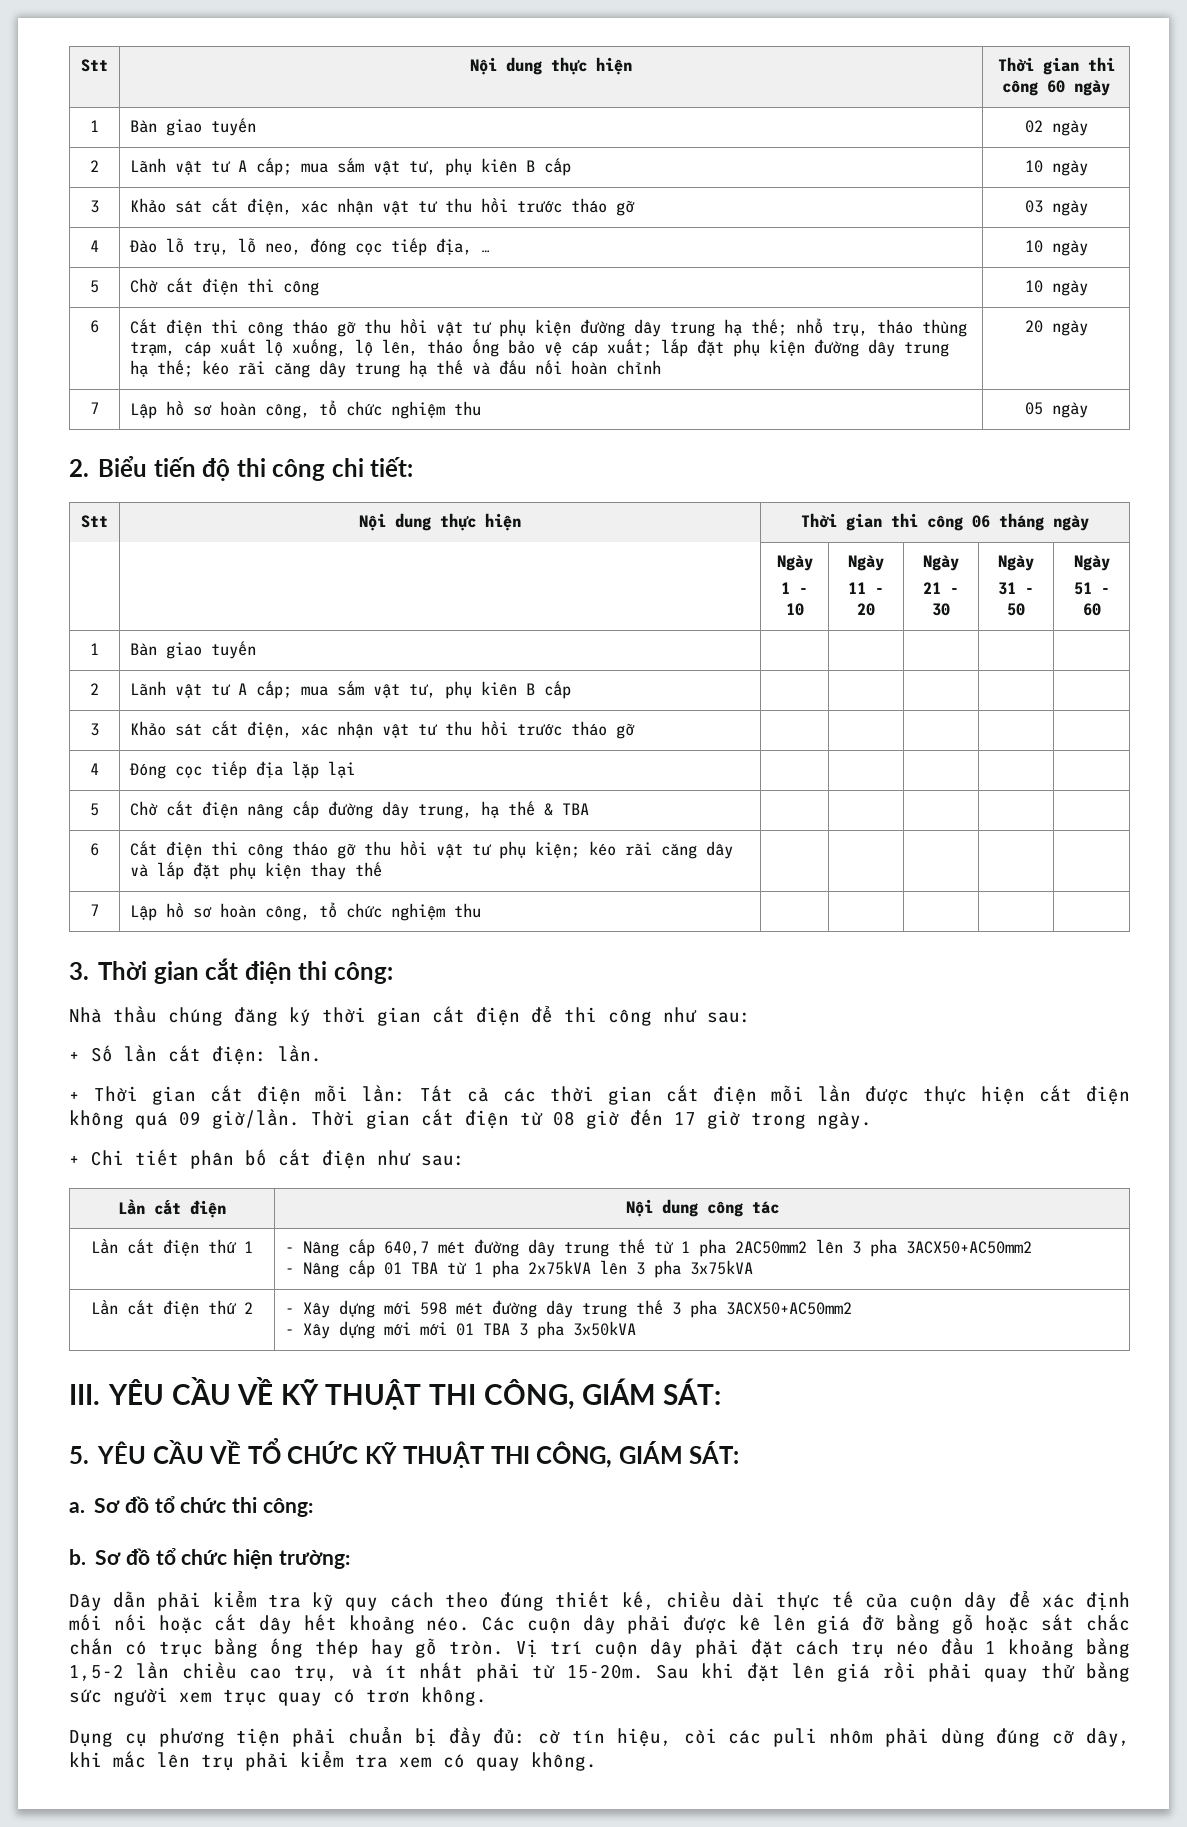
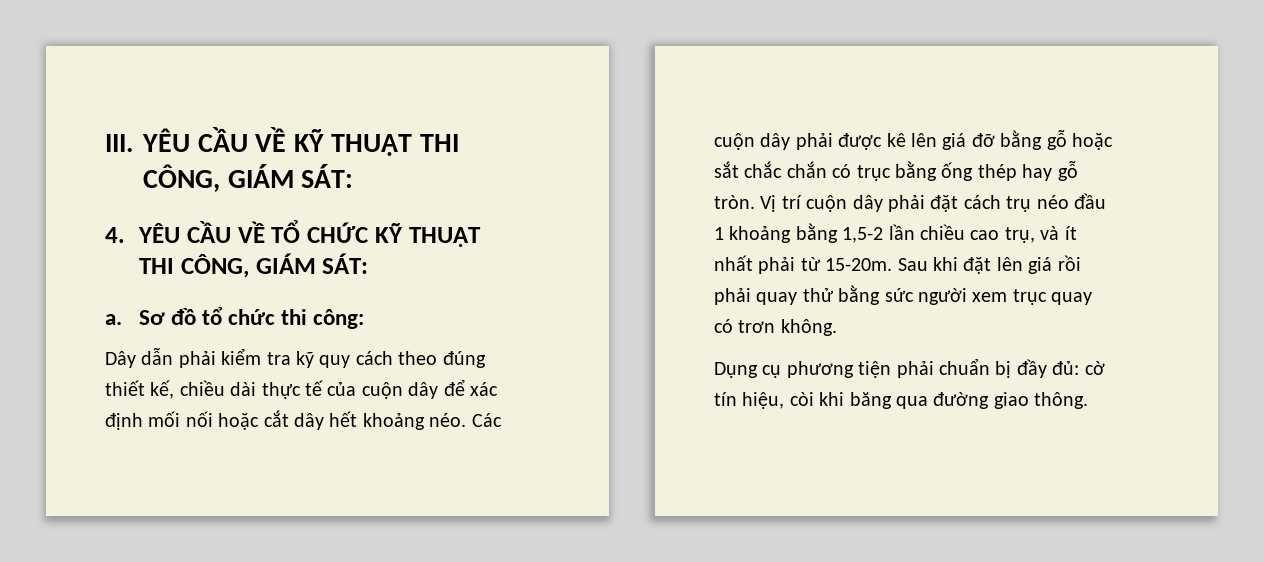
[81,59,108,72] [470,57,632,75] [997,57,1115,75] [1002,80,1110,96] [90,120,99,132] [130,118,257,136] [1024,120,1088,136] [90,160,99,172] [130,158,572,176] [1024,160,1088,176] [90,200,99,213] [130,198,636,216] [1024,200,1088,216] [90,240,99,252] [129,238,491,256] [1024,240,1088,256] [90,280,99,293] [130,278,320,296] [1024,280,1088,296] [90,320,99,333] [130,318,968,337] [130,339,950,357] [130,360,662,378] [1024,320,1088,336] [90,402,99,414] [130,400,482,419] [1024,402,1088,418] [69,456,414,481] [81,515,108,528] [359,513,521,531] [801,513,1089,531] [776,555,813,571] [781,582,808,594] [785,603,804,616] [848,555,884,571] [848,582,884,594] [857,603,875,616] [923,555,959,571] [923,582,959,594] [932,603,950,616] [998,555,1034,571] [998,582,1034,595] [1007,603,1025,616] [1073,555,1110,571] [1073,582,1110,595] [1082,603,1101,616] [90,643,99,655] [130,641,257,659] [90,683,99,695] [130,681,572,699] [90,723,99,736] [130,721,636,739] [90,763,99,775] [129,761,356,779] [90,803,99,816] [130,801,590,819] [90,843,99,856] [130,841,734,859] [130,862,383,880] [90,904,99,916] [130,902,482,921] [69,958,393,984] [69,1005,751,1026] [69,1045,322,1065] [69,1085,1130,1105] [69,1109,872,1129] [69,1149,465,1169] [118,1199,226,1218] [625,1199,779,1217] [91,1239,253,1256] [285,1239,1033,1257] [285,1260,754,1278] [91,1300,253,1317] [285,1300,853,1318] [285,1321,637,1339] Stt | Nội dung thực hiện | Thời gian thi công 60 ngày // 1 | Bàn giao tuyến | 02 ngày // 2 | Lãnh vật tư A cấp; mua sắm vật tư, phụ kiên B cấp | 10 ngày // 3 | Khảo sát cắt điện, xác nhận vật tư thu hồi trước tháo gỡ | 03 ngày // 4 | Đào lỗ trụ, lỗ neo, đóng cọc tiếp địa, … | 10 ngày // 5 | Chờ cắt điện thi công | 10 ngày // 6 | Cắt điện thi công tháo gỡ thu hồi vật tư phụ kiện đường dây trung hạ thế; nhổ trụ, tháo thùng trạm, cáp xuất lộ xuống, lộ lên, tháo ống bảo vệ cáp xuất; lắp đặt phụ kiện đường dây trung hạ thế; kéo rãi căng dây trung hạ thế và đấu nối hoàn chỉnh | 20 ngày // 7 | Lập hồ sơ hoàn công, tổ chức nghiệm thu | 05 ngày // 2. Biểu tiến độ thi công chi tiết: // Stt | Nội dung thực hiện | Thời gian thi công 06 tháng ngày // | | Ngày // 1 - 10 | Ngày // 11 - 20 | Ngày // 21 - 30 | Ngày // 31 - 50 | Ngày // 51 - 60 // 1 | Bàn giao tuyến | | | | | // 2 | Lãnh vật tư A cấp; mua sắm vật tư, phụ kiên B cấp | | | | | // 3 | Khảo sát cắt điện, xác nhận vật tư thu hồi trước tháo gỡ | | | | | // 4 | Đóng cọc tiếp địa lặp lại | | | | | // 5 | Chờ cắt điện nâng cấp đường dây trung, hạ thế & TBA | | | | | // 6 | Cắt điện thi công tháo gỡ thu hồi vật tư phụ kiện; kéo rãi căng dây và lắp đặt phụ kiện thay thế | | | | | // 7 | Lập hồ sơ hoàn công, tổ chức nghiệm thu | | | | | // 3. Thời gian cắt điện thi công: // Nhà thầu chúng đăng ký thời gian cắt điện để thi công như sau: // + Số lần cắt điện: lần. // + Thời gian cắt điện mỗi lần: Tất cả các thời gian cắt điện mỗi lần được thực hiện cắt điện không quá 09 giờ/lần. Thời gian cắt điện từ 08 giờ đến 17 giờ trong ngày. // + Chi tiết phân bố cắt điện như sau: // Lần cắt điện | Nội dung công tác // Lần cắt điện thứ 1 | - Nâng cấp 640,7 mét đường dây trung thế từ 1 pha 2AC50mm2 lên 3 pha 3ACX50+AC50mm2 // - Nâng cấp 01 TBA từ 1 pha 2x75kVA lên 3 pha 3x75kVA // Lần cắt điện thứ 2 | - Xây dựng mới 598 mét đường dây trung thế 3 pha 3ACX50+AC50mm2 // - Xây dựng mới mới 01 TBA 3 pha 3x50kVA // -> (105, 143) none
[69,1446,89,1464] 5. -> [105,227,125,243] 4.
[69,1548,350,1569] // b. Sơ đồ tổ chức hiện trường: -> (365, 319) none
[728,1728,1130,1747] [69,1750,597,1771] các puli nhôm phải dùng đúng cỡ dây, khi mắc lên trụ phải kiểm tra xem có quay không. -> [819,392,1089,409] khi băng qua đường giao thông.

